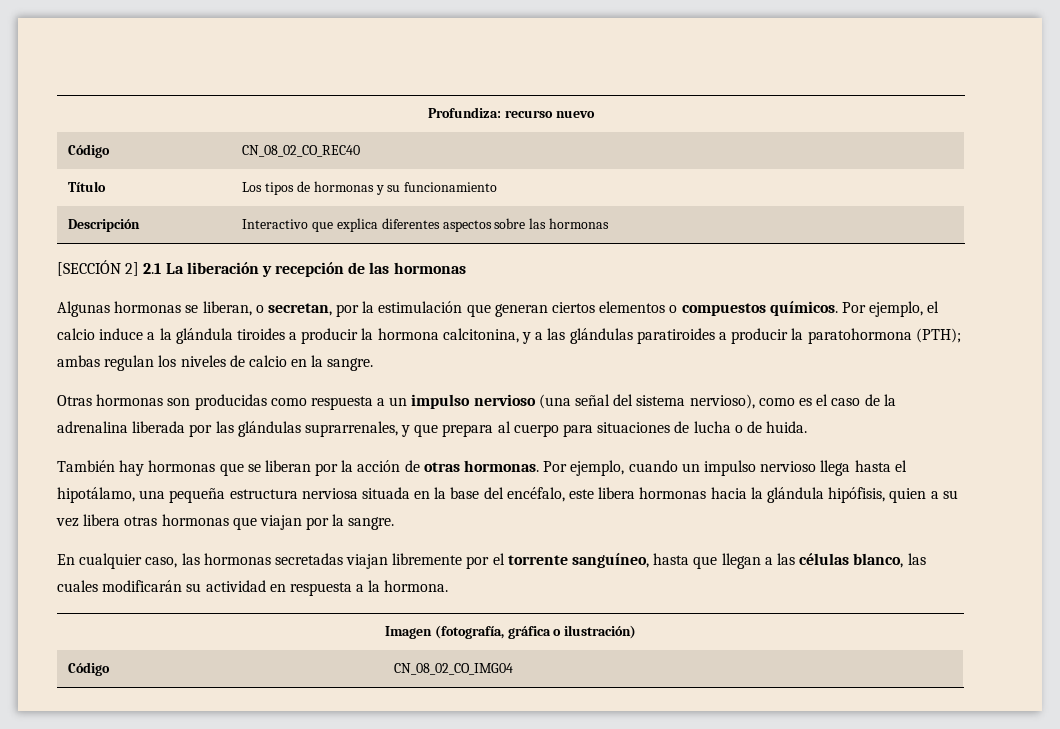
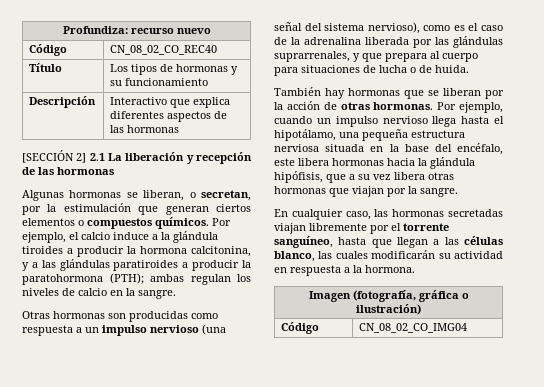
[494,218,526,229] sobre -> [214,111,228,119] de
[889,488,927,503] quien -> [326,174,346,183] que

